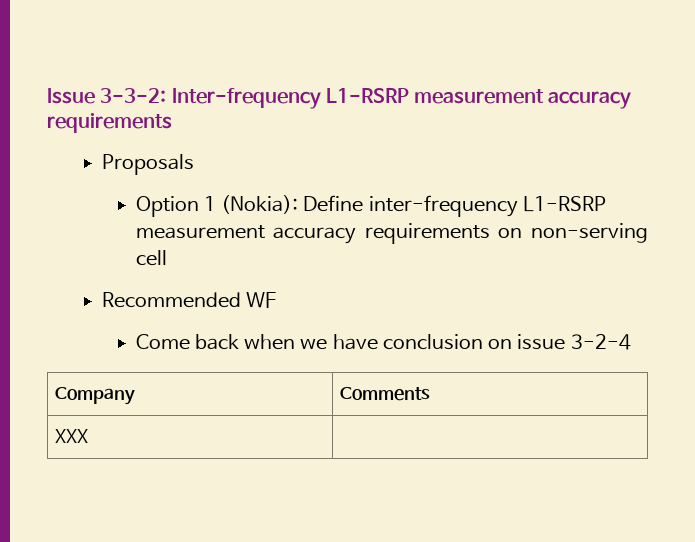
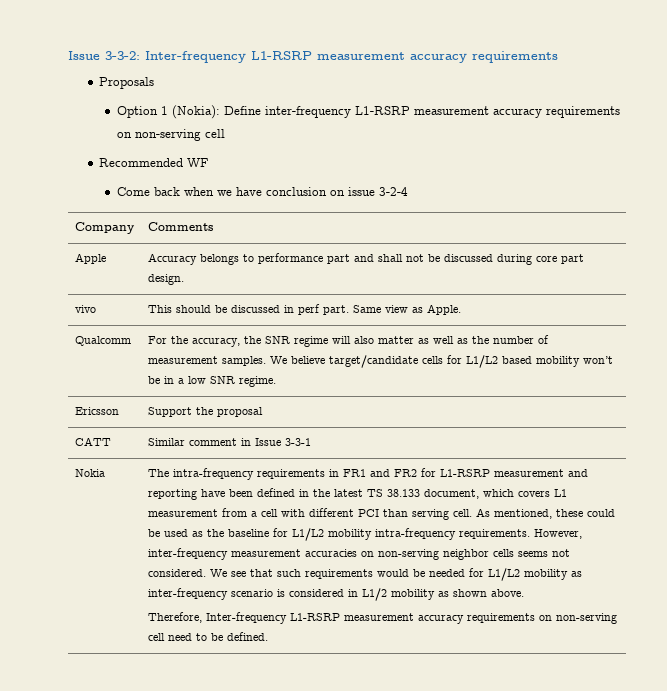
[55,429,89,443] XXX | -> [74,253,106,264] [147,253,584,265] [147,274,184,285] [74,305,96,313] [147,304,461,315] [74,336,131,346] [147,335,549,347] [147,355,613,368] [147,376,276,387] [74,407,119,415] [147,407,263,417] [74,437,111,446] [147,438,311,446] [74,469,105,477] [147,468,588,480] [147,488,567,500] [147,508,615,520] [147,528,582,541] [147,548,570,560] [147,568,582,581] [147,588,524,601] [147,612,617,624] [147,632,268,641] Apple | Accuracy belongs to performance part and shall not be discussed during core part design. // vivo | This should be discussed in perf part. Same view as Apple. // Qualcomm | For the accuracy, the SNR regime will also matter as well as the number of measurement samples. We believe target/candidate cells for L1/L2 based mobility won’t be in a low SNR regime. // Ericsson | Support the proposal // CATT | Similar comment in Issue 3-3-1 // Nokia | The intra-frequency requirements in FR1 and FR2 for L1-RSRP measurement and reporting have been defined in the latest TS 38.133 document, which covers L1 measurement from a cell with different PCI than serving cell. As mentioned, these could be used as the baseline for L1/L2 mobility intra-frequency requirements. However, inter-frequency measurement accuracies on non-serving neighbor cells seems not considered. We see that such requirements would be needed for L1/L2 mobility as inter-frequency scenario is considered in L1/2 mobility as shown above. // Therefore, Inter-frequency L1-RSRP measurement accuracy requirements on non-serving cell need to be defined.

